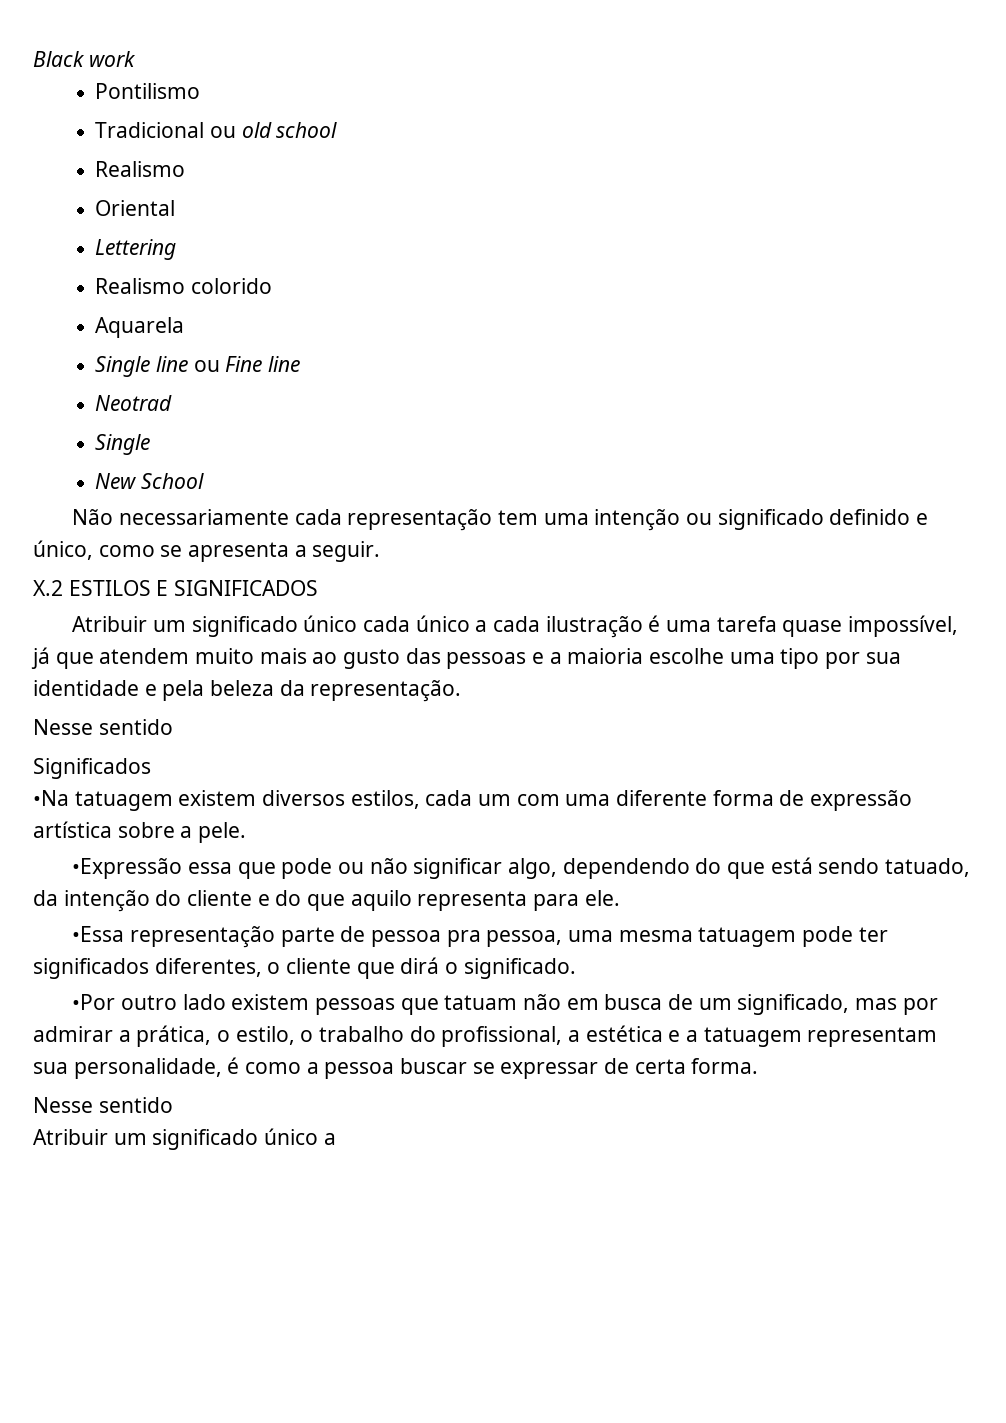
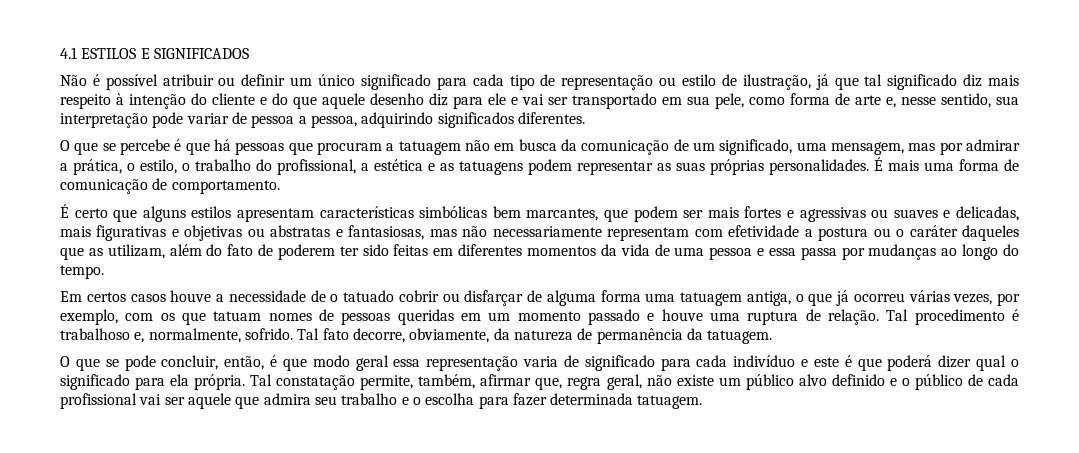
[33,51,136,67] [95,83,201,99] [95,122,338,138] [95,161,186,177] [95,200,176,216] [95,239,177,260] [95,278,273,294] [95,317,185,338] [95,356,301,377] [95,395,173,411] [95,434,151,455] [95,473,205,489] [72,509,928,531] [33,540,381,562] [33,580,319,596] [72,615,958,638] [31,647,901,669] [33,680,462,702] [33,719,173,735] [33,758,151,779] [33,790,913,811] [33,821,247,843] [72,857,970,879] [33,890,58,906] Black work // Pontilismo // Tradicional ou old school // Realismo // Oriental // Lettering // Realismo colorido // Aquarela // Single line ou Fine line // Neotrad // Single // New School // Não necessariamente cada representação tem uma intenção ou significado definido e único, como se apresenta a seguir. // X.2 ESTILOS E SIGNIFICADOS // Atribuir um significado único cada único a cada ilustração é uma tarefa quase impossível, já que atendem muito mais ao gusto das pessoas e a maioria escolhe uma tipo por sua identidade e pela beleza da representação. // Nesse sentido // Significados // •Na tatuagem existem diversos estilos, cada um com uma diferente forma de expressão artística sobre a pele. // •Expressão essa que pode ou não significar algo, dependendo do que está sendo tatuado, da -> [60,47,249,59] [60,74,1019,90] [60,93,124,109] 4.1 ESTILOS E SIGNIFICADOS // Não é possível atribuir ou definir um único significado para cada tipo de representação ou estilo de ilustração, já que tal significado diz mais respeito à
[350,890,620,911] [72,926,888,948] [33,957,576,979] [72,994,518,1015] aquilo representa para ele. // •Essa representação parte de pessoa pra pessoa, uma mesma tatuagem pode ter significados diferentes, o cliente que dirá o significado. // •Por outro lado existem pessoas que tatuam -> [322,93,1019,109] [60,112,585,128] [60,139,461,155] aquele desenho diz para ele e vai ser transportado em sua pele, como forma de arte e, nesse sentido, sua interpretação pode variar de pessoa a pessoa, adquirindo significados diferentes. // O que se percebe é que há pessoas que procuram a tatuagem
(663, 1002) none -> [561,139,670,155] da comunicação
(850, 1004) none -> [796,142,905,155] uma mensagem,
[686,1027,938,1047] [33,1057,759,1079] [33,1097,173,1113] [33,1128,336,1150] a tatuagem representam sua personalidade, é como a pessoa buscar se expressar de certa forma. // Nesse sentido // Atribuir um significado único a -> [440,157,1019,175] [60,178,280,194] [60,204,1020,222] [60,225,1020,241] [60,244,1019,260] [60,265,104,279] [60,290,1020,306] [60,309,1020,325] [60,328,773,344] [60,355,1020,371] [60,374,1019,390] [60,393,703,409] as tatuagens podem representar as suas próprias personalidades. É mais uma forma de comunicação de comportamento. // É certo que alguns estilos apresentam características simbólicas bem marcantes, que podem ser mais fortes e agressivas ou suaves e delicadas, mais figurativas e objetivas ou abstratas e fantasiosas, mas não necessariamente representam com efetividade a postura ou o caráter daqueles que as utilizam, além do fato de poderem ter sido feitas em diferentes momentos da vida de uma pessoa e essa passa por mudanças ao longo do tempo. // Em certos casos houve a necessidade de o tatuado cobrir ou disfarçar de alguma forma uma tatuagem antiga, o que já ocorreu várias vezes, por exemplo, com os que tatuam nomes de pessoas queridas em um momento passado e houve uma ruptura de relação. Tal procedimento é trabalhoso e, normalmente, sofrido. Tal fato decorre, obviamente, da natureza de permanência da tatuagem. // O que se pode concluir, então, é que modo geral essa representação varia de significado para cada indivíduo e este é que poderá dizer qual o significado para ela própria. Tal constatação permite, também, afirmar que, regra geral, não existe um público alvo definido e o público de cada profissional vai ser aquele que admira seu trabalho e o escolha para fazer determinada tatuagem.

